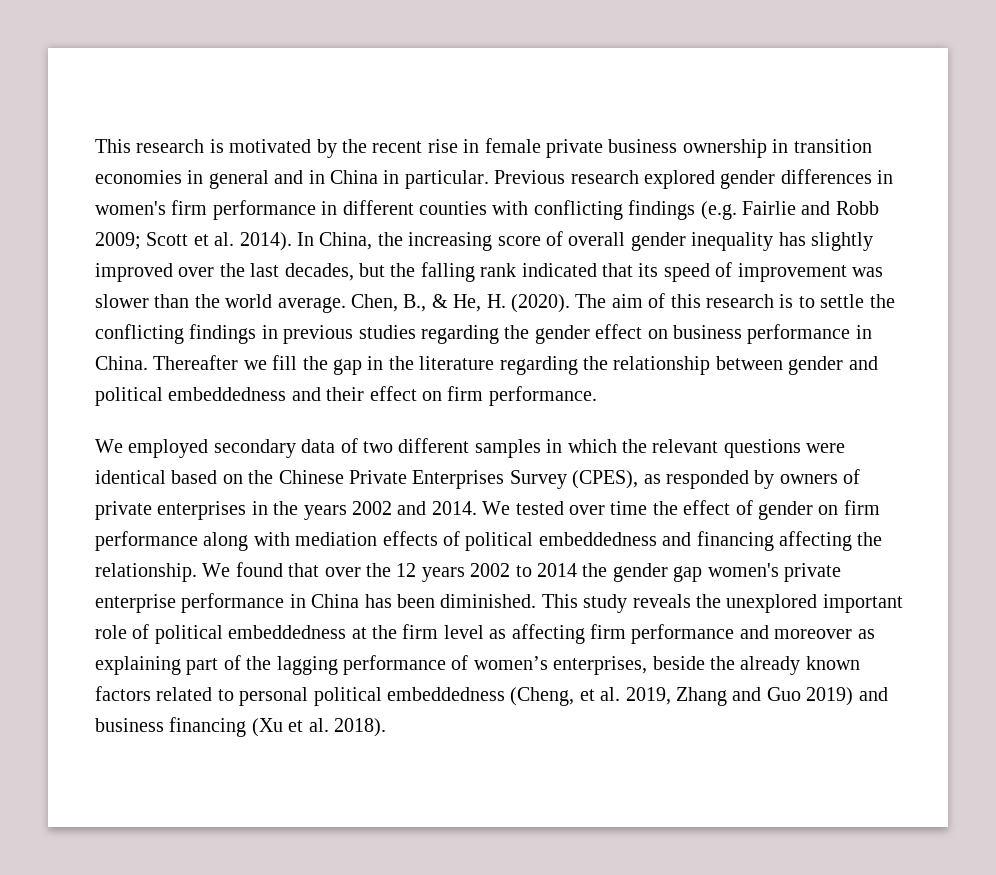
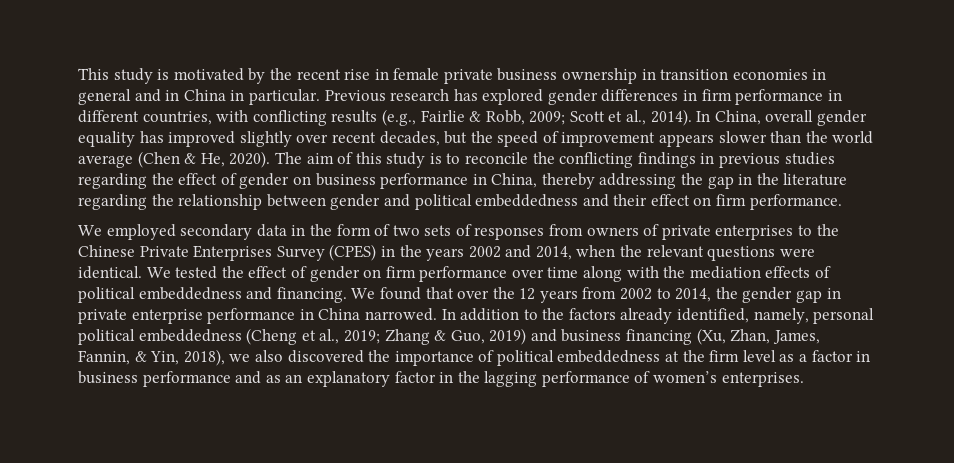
[95,139,205,153] This research -> [78,68,153,84] This study
(639, 177) none -> [453,89,478,101] has
[95,201,166,215] women's -> (698, 95) none
[419,201,487,215] counties -> [142,111,212,125] countries,
[628,200,879,220] findings (e.g. Fairlie and Robb -> [331,109,525,126] results (e.g., Fairlie & Robb,
[214,232,235,246] al. -> [626,110,647,125] al.,
[377,231,873,251] [95,262,659,282] the increasing score of overall gender inequality has slightly improved over the last decades, but the falling rank indicated that its -> [765,110,868,126] [78,131,493,147] overall gender equality has improved slightly over recent decades, but the
[851,267,883,277] was -> [659,134,715,147] appears
[277,294,570,313] average. Chen, B., & He, H. (2020). -> [78,151,271,168] average (Chen & He, 2020).
[705,294,774,308] research -> [386,152,426,168] study
[820,294,865,308] settle -> [465,152,529,164] reconcile
[534,324,643,344] gender effect -> [178,173,290,189] effect of gender
[95,355,298,370] China. Thereafter we fill -> [491,173,677,189] China, thereby addressing
[340,438,846,458] [95,470,243,484] of two different samples in which the relevant questions were identical based on -> [291,224,813,240] in the form of two sets of responses from owners of private enterprises to
[572,469,861,489] [95,501,247,520] (CPES), as responded by owners of private enterprises -> [329,244,377,261] (CPES)
[431,501,648,515] 2014. We tested over time -> [535,245,815,261] [78,266,218,279] 2014, when the relevant questions were identical. We tested
(198, 541) none -> [511,267,579,278] over time
(290, 539) none -> [663,266,686,278] the
[696,531,883,551] [95,563,197,582] financing affecting the relationship. -> [276,287,347,303] financing.
(465, 574) none -> [582,287,617,299] from
[536,563,577,577] 2014 -> [675,288,712,302] 2014,
[707,563,779,577] women's -> [826,288,841,299] in
[364,594,903,613] [95,625,127,639] has been diminished. This study reveals the unexplored important role -> [364,308,875,324] [78,328,820,345] [78,349,474,366] narrowed. In addition to the factors already identified, namely, personal political embeddedness (Cheng et al., 2019; Zhang & Guo, 2019) and business financing (Xu, Zhan, James, Fannin, & Yin, 2018), we also discovered the importance
[511,624,875,644] [95,655,241,675] affecting firm performance and moreover as explaining part of -> [799,350,871,362] [78,371,454,387] a factor in business performance and as an explanatory factor in
[553,656,860,675] [95,686,888,706] [95,717,386,737] enterprises, beside the already known factors related to personal political embeddedness (Cheng, et al. 2019, Zhang and Guo 2019) and business financing (Xu et al. 2018). -> [721,372,804,387] enterprises.

